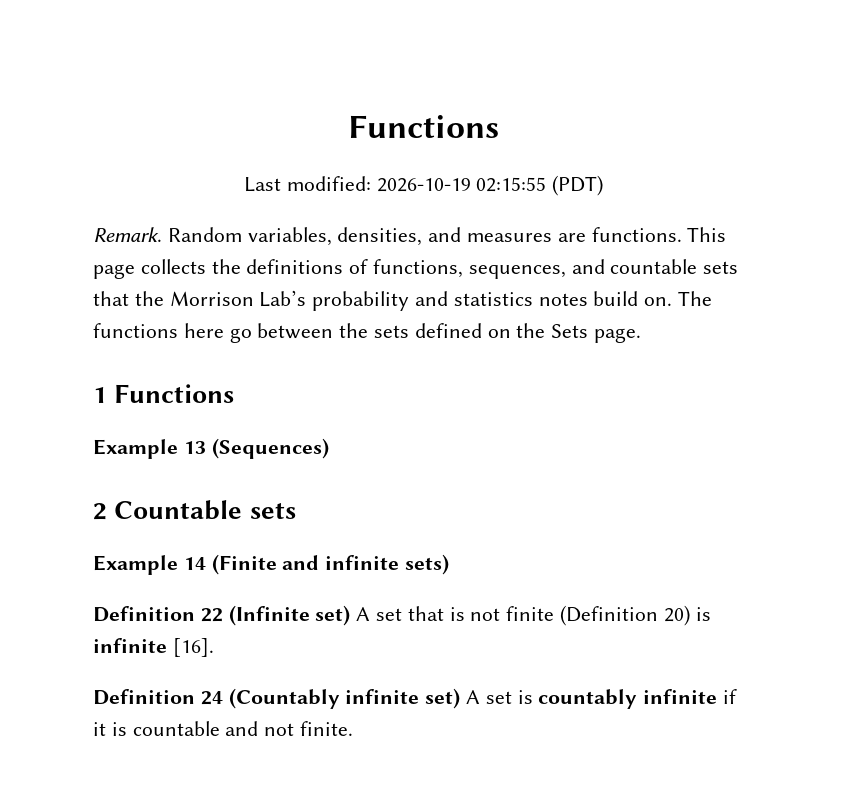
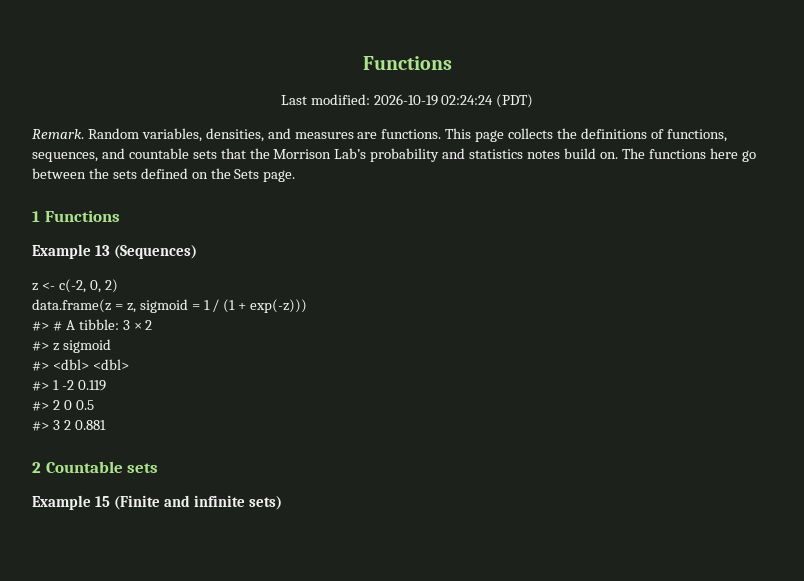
[476,177,547,192] 02:15:55 -> [441,95,494,105] 02:24:24
(329, 448) none -> [32,279,118,293] [32,299,308,313] [32,319,153,331] [32,339,111,353] [32,359,129,371] [32,380,106,391] [32,400,94,411] [32,420,106,431] // z <- c(-2, 0, 2) // data.frame(z = z, sigmoid = 1 / (1 + exp(-z))) // #> # A tibble: 3 × 2 // #> z sigmoid // #> <dbl> <dbl> // #> 1 -2 0.119 // #> 2 0 0.5 // #> 3 2 0.881
[183,557,206,570] 14 -> [94,496,110,507] 15
[93,605,711,626] [93,638,214,657] [93,688,738,709] [93,721,354,736] // Definition 22 (Infinite set) A set that is not finite (Definition 20) is infinite [16]. // Definition 24 (Countably infinite set) A set is countably infinite if it is countable and not finite. -> (282, 503) none

